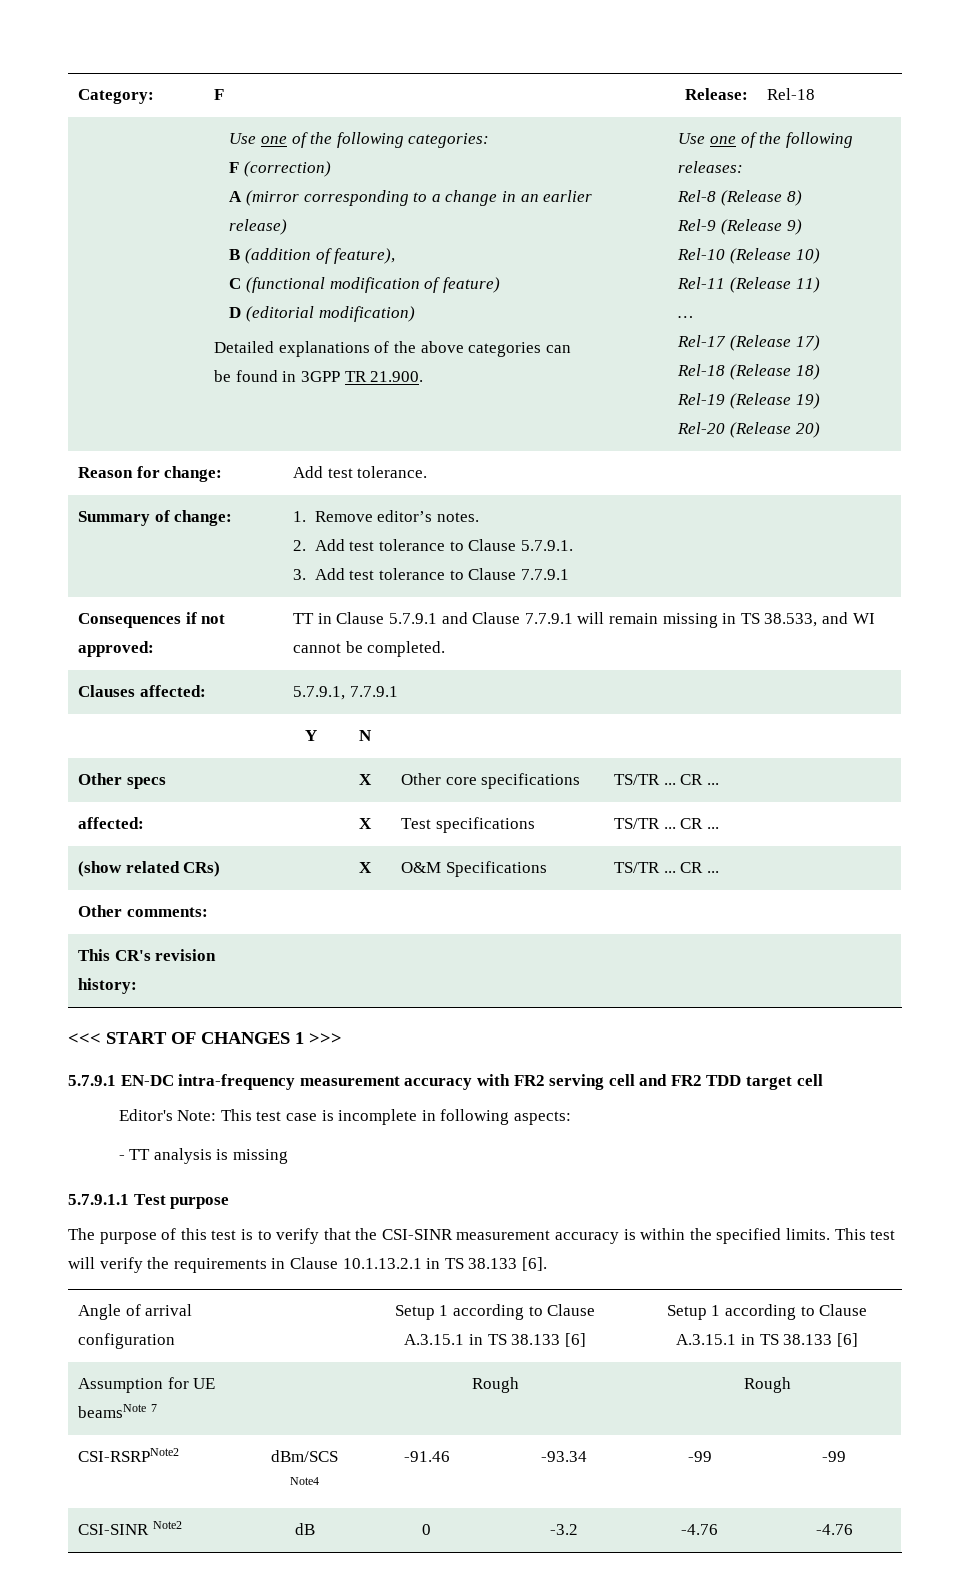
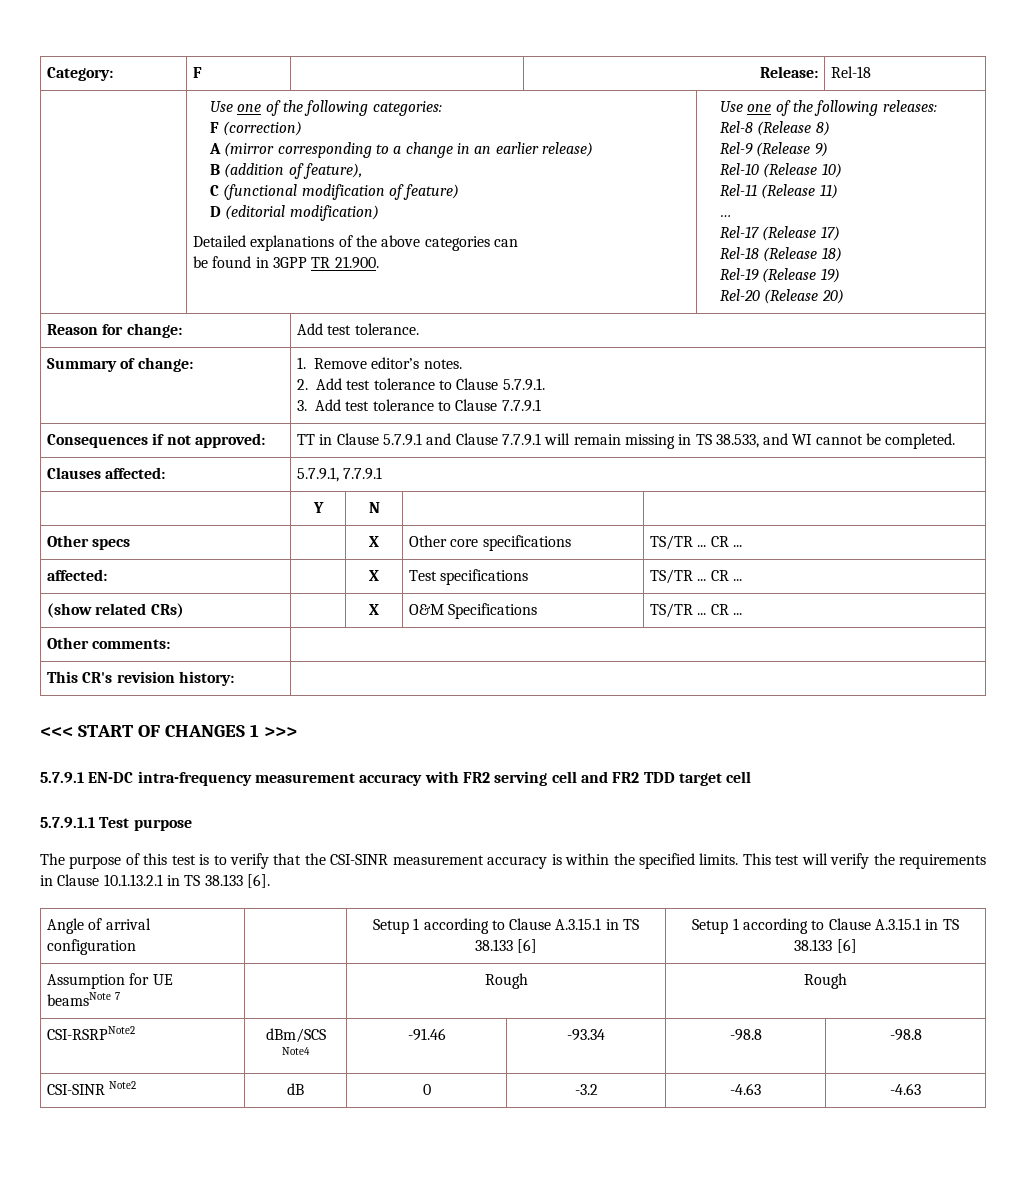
[118,1109,572,1125] [118,1148,289,1164] // Editor's Note: This test case is incomplete in following aspects: // - TT analysis is missing -> (752, 777) none
[687,1451,712,1462] [822,1451,846,1462] -99 | -99 -> [729,1029,762,1041] [889,1029,922,1041] -98.8 | -98.8
[681,1524,718,1535] [815,1524,853,1535] -4.76 | -4.76 -> [730,1083,761,1095] [890,1083,921,1095] -4.63 | -4.63

